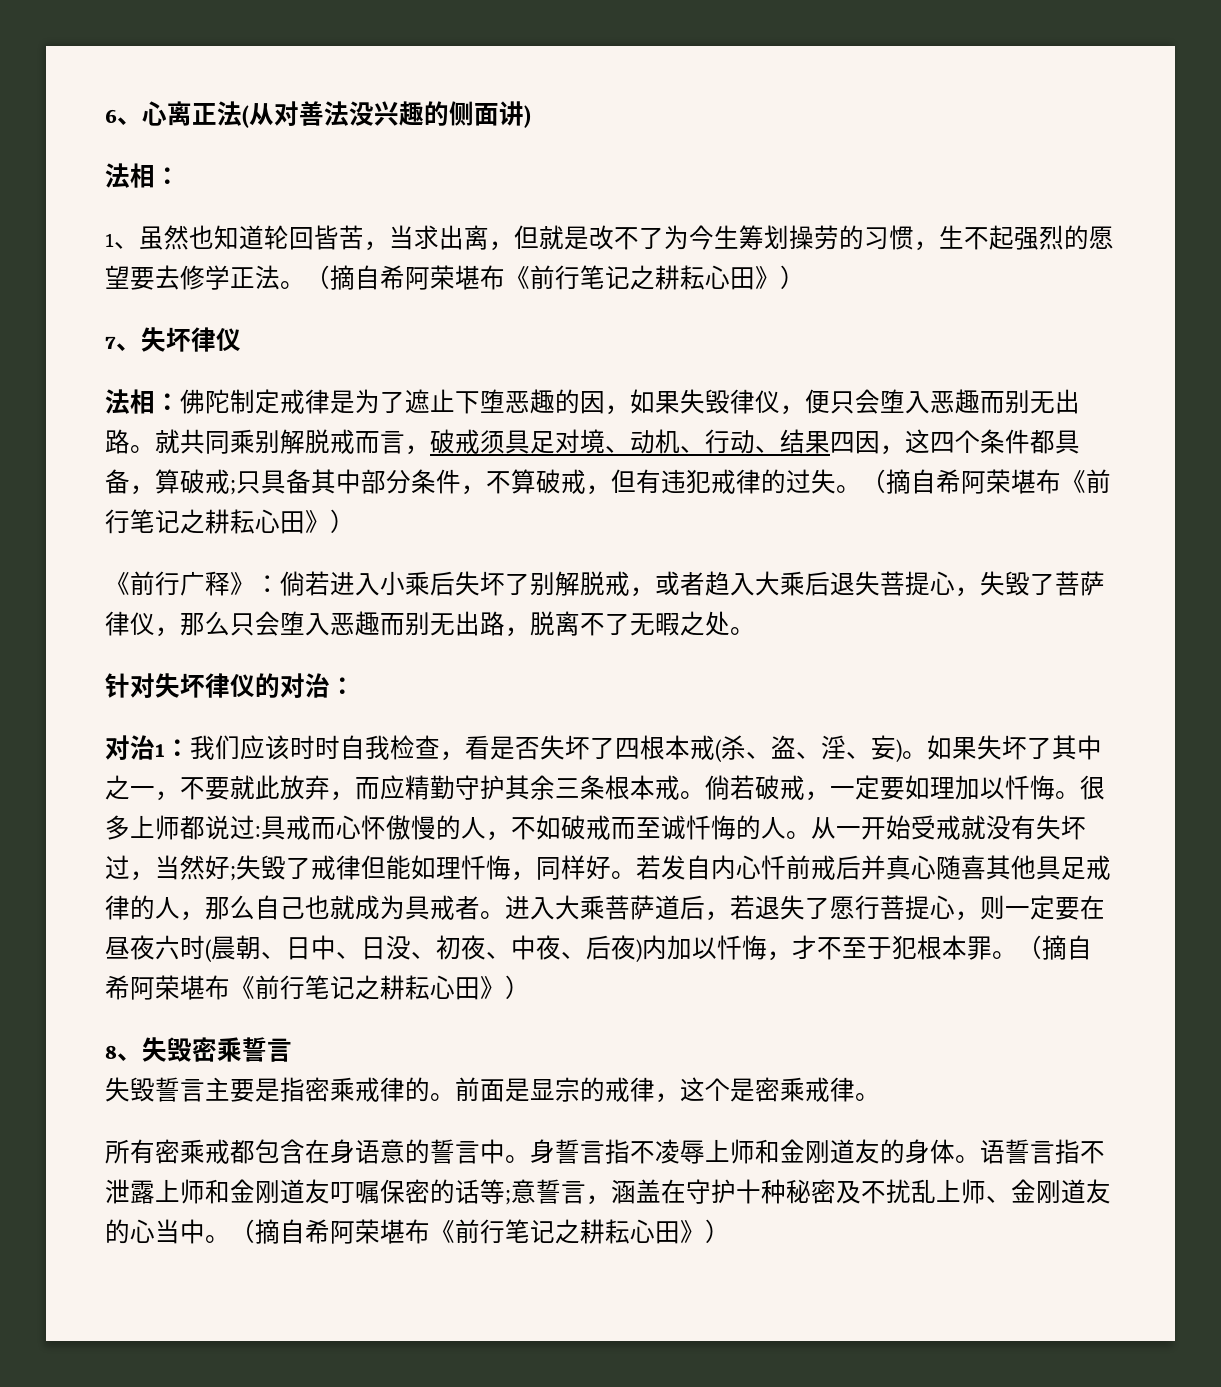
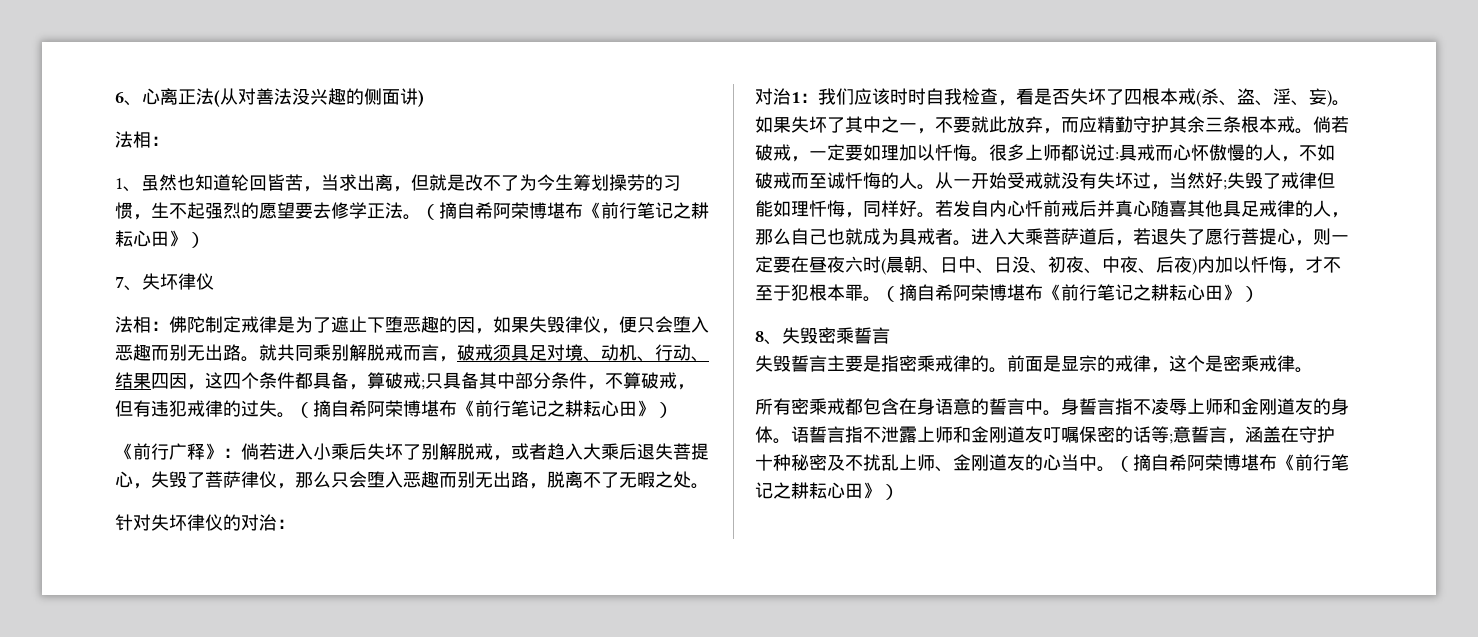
(455, 277) none -> [529,202,547,219] 博
(1011, 481) none -> [403,400,421,417] 博
(180, 987) none -> [989,284,1007,301] 博
(380, 1231) none -> [1223,454,1241,471] 博

